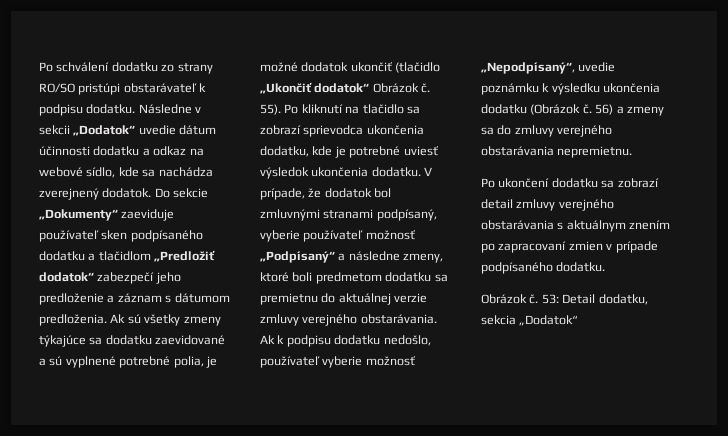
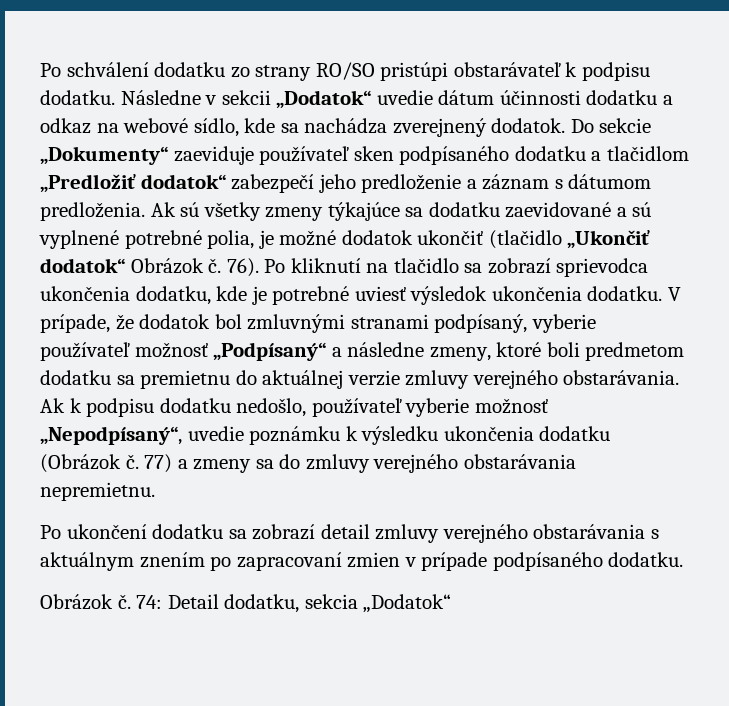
[260,104,281,115] 55). -> [226,258,259,277] 76).
[595,104,614,115] 56) -> [144,454,173,473] 77)
[541,294,559,304] 53: -> [136,595,163,609] 74:

